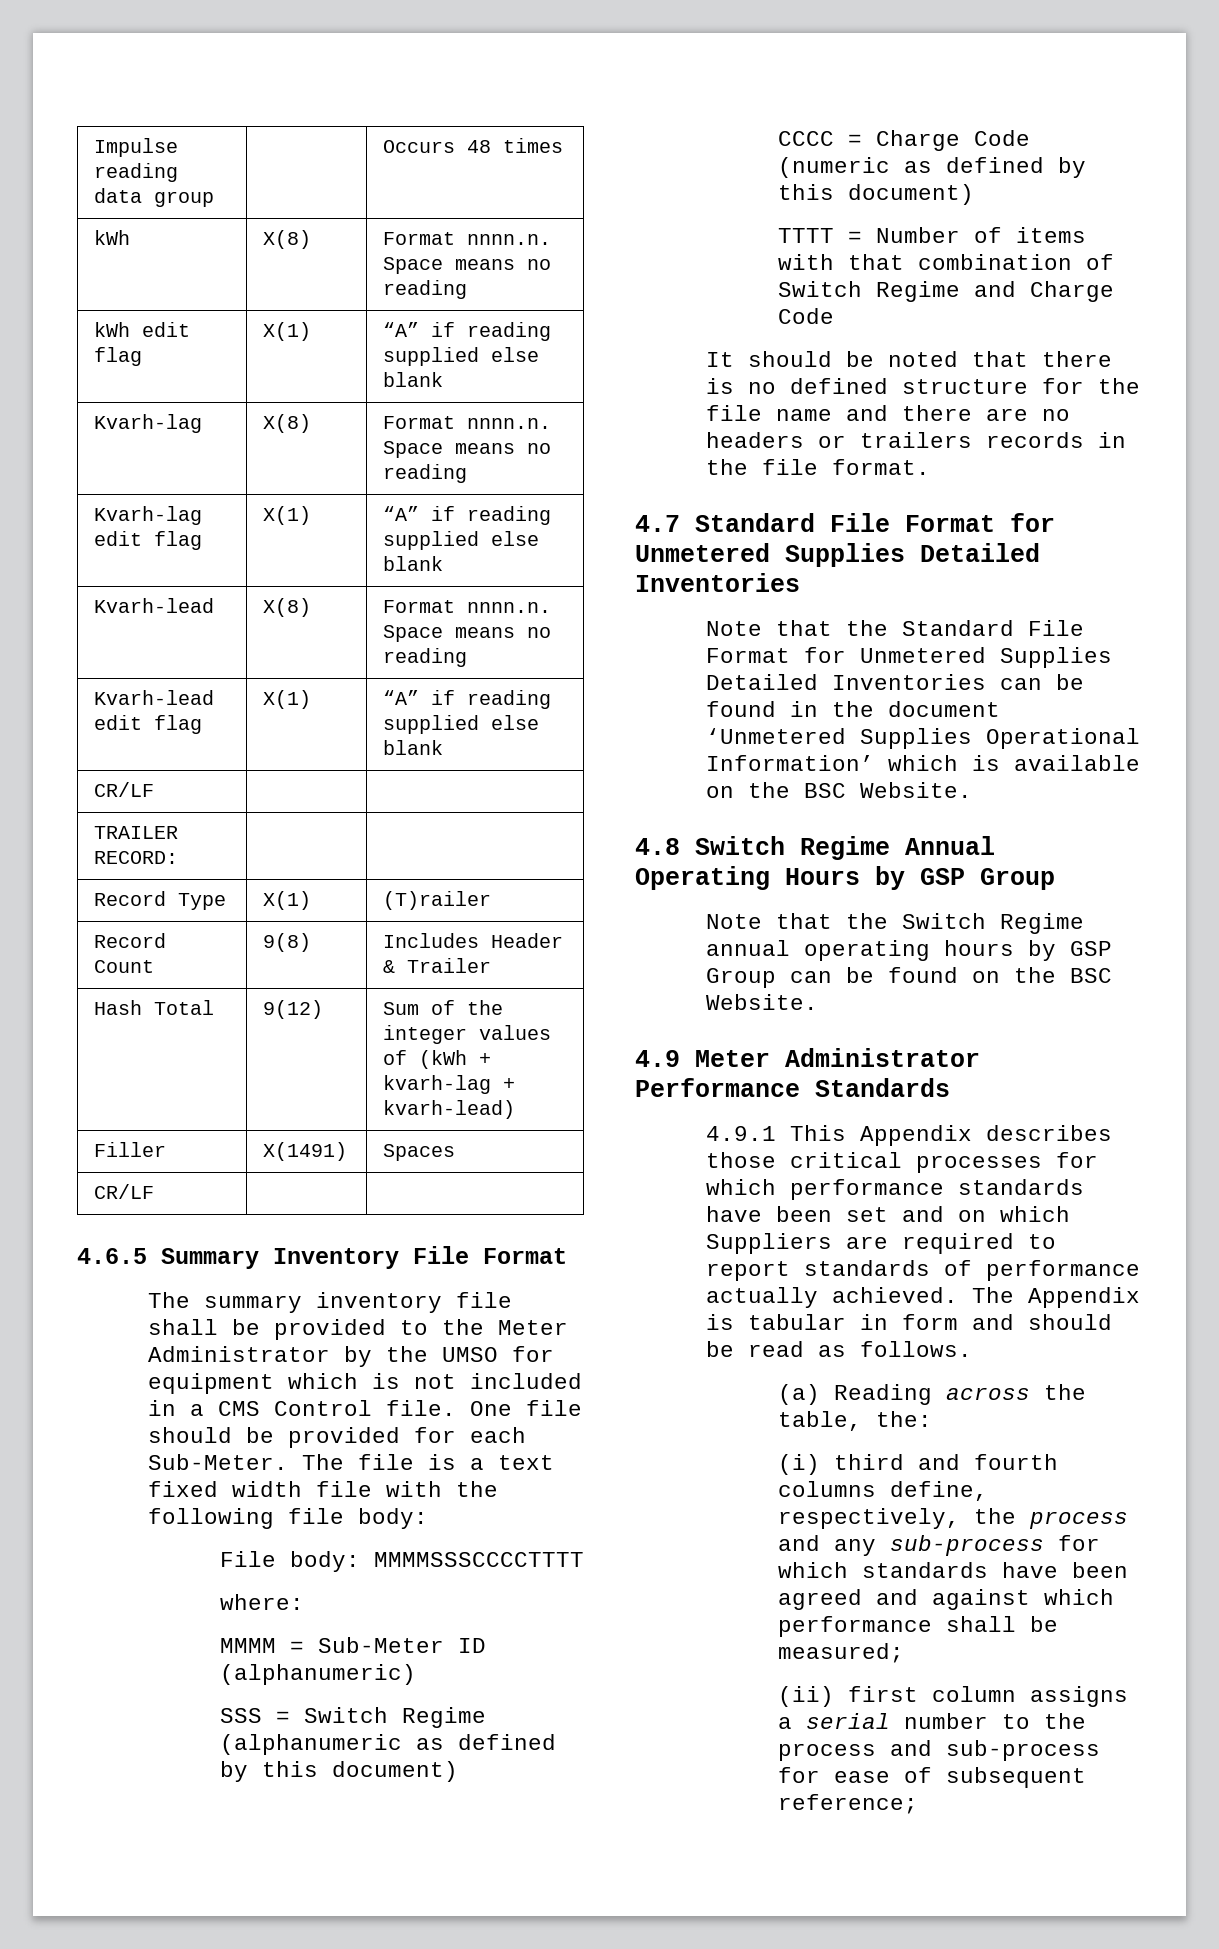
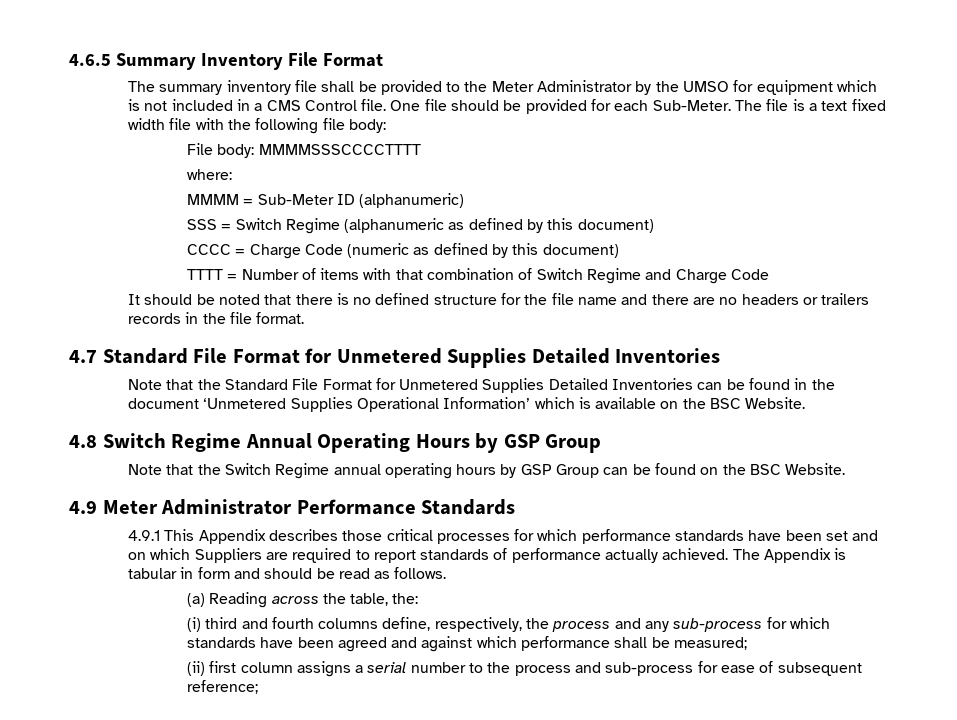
[94,138,179,157] [94,163,179,182] [94,188,215,207] [383,138,564,153] [94,230,131,245] [263,230,312,249] [383,232,552,245] [383,257,552,274] [383,280,468,299] [94,322,191,337] [94,347,143,366] [263,322,312,341] [383,322,552,341] [383,347,540,366] [383,372,444,387] [94,414,203,433] [263,414,312,433] [383,416,552,429] [383,441,552,458] [383,464,468,483] [94,506,203,525] [94,531,203,550] [263,506,312,525] [383,506,552,525] [383,531,540,550] [383,556,444,571] [94,598,215,613] [263,598,312,617] [383,600,552,613] [383,625,552,642] [383,648,468,667] [94,690,215,705] [94,715,203,734] [263,690,312,709] [383,690,552,709] [383,715,540,734] [383,740,444,755] [94,782,155,797] [94,826,179,839] [94,851,179,864] [94,891,227,910] [263,891,312,910] [383,891,492,910] [94,933,167,948] [94,960,155,973] [263,933,312,952] [383,933,564,948] [383,958,492,973] [94,1000,215,1015] [263,1000,324,1019] [383,1000,504,1015] [383,1025,552,1044] [383,1050,492,1069] [383,1075,516,1094] [383,1100,516,1119] [94,1142,167,1157] [263,1142,348,1161] [383,1144,456,1161] [94,1184,155,1199] Impulse reading data group | | Occurs 48 times // kWh | X(8) | Format nnnn.n. Space means no reading // kWh edit flag | X(1) | “A” if reading supplied else blank // Kvarh-lag | X(8) | Format nnnn.n. Space means no reading // Kvarh-lag edit flag | X(1) | “A” if reading supplied else blank // Kvarh-lead | X(8) | Format nnnn.n. Space means no reading // Kvarh-lead edit flag | X(1) | “A” if reading supplied else blank // CR/LF | | // TRAILER RECORD: | | // Record Type | X(1) | (T)railer // Record Count | 9(8) | Includes Header & Trailer // Hash Total | 9(12) | Sum of the integer values of (kWh + kvarh-lag + kvarh-lead) // Filler | X(1491) | Spaces // CR/LF | | // -> (69, 60) none

